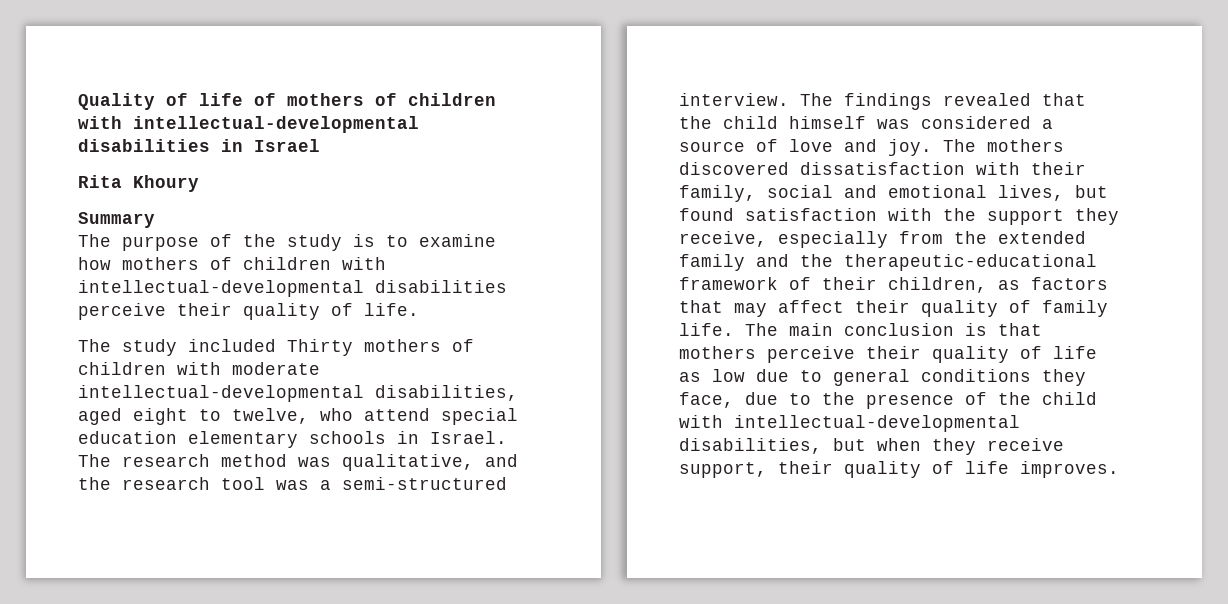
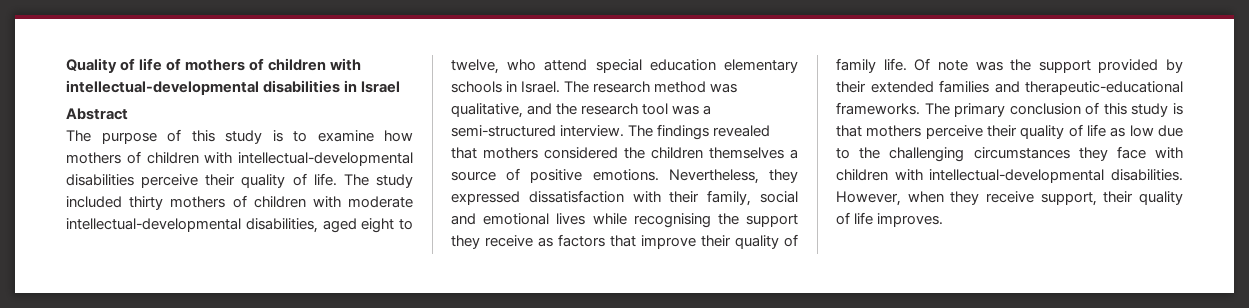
[78,175,199,192] [78,212,155,228] Rita Khoury // Summary -> [66,108,128,120] Abstract
[243,234,276,247] the -> [191,130,215,142] this
(419, 309) // -> (337, 179) none
[287,339,353,356] Thirty -> [129,196,164,210] thirty
[679,116,1053,129] [679,139,1064,156] [679,162,789,175] the child himself was considered a source of love and joy. The mothers discovered -> [483,147,798,159] [451,168,798,184] [451,191,520,205] mothers considered the children themselves a source of positive emotions. Nevertheless, they expressed
[998,185,1108,201] [679,208,1119,225] [679,231,1086,248] [679,254,1097,271] [679,277,987,293] lives, but found satisfaction with the support they receive, especially from the extended family and the therapeutic-educational framework of their children, -> [556,213,798,228] [451,235,533,249] lives while recognising the support they receive
[734,300,844,317] may affect -> [641,235,696,249] improve
[745,323,954,336] The main conclusion -> [914,58,1183,73] [836,80,1183,95] [836,102,1169,117] Of note was the support provided by their extended families and therapeutic-educational frameworks. The primary conclusion of this study
[833,369,1086,386] [679,392,1097,409] [679,415,1020,432] [679,438,866,454] general conditions they face, due to the presence of the child with intellectual-developmental disabilities, but -> [859,146,1183,162] [836,169,1183,183] [836,191,901,206] the challenging circumstances they face with children with intellectual-developmental disabilities. However,

